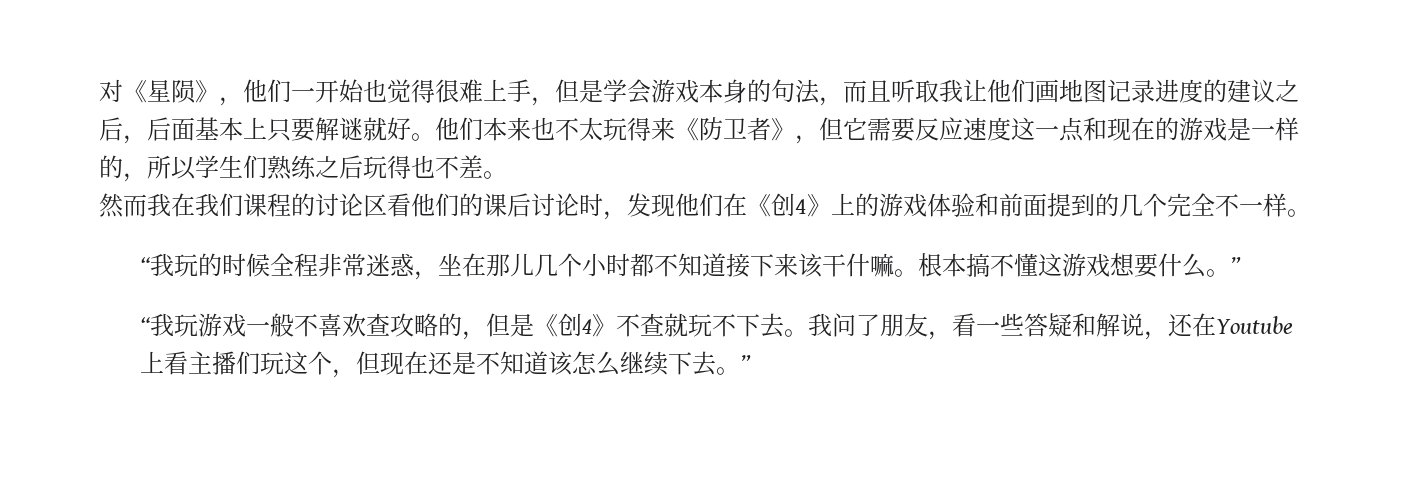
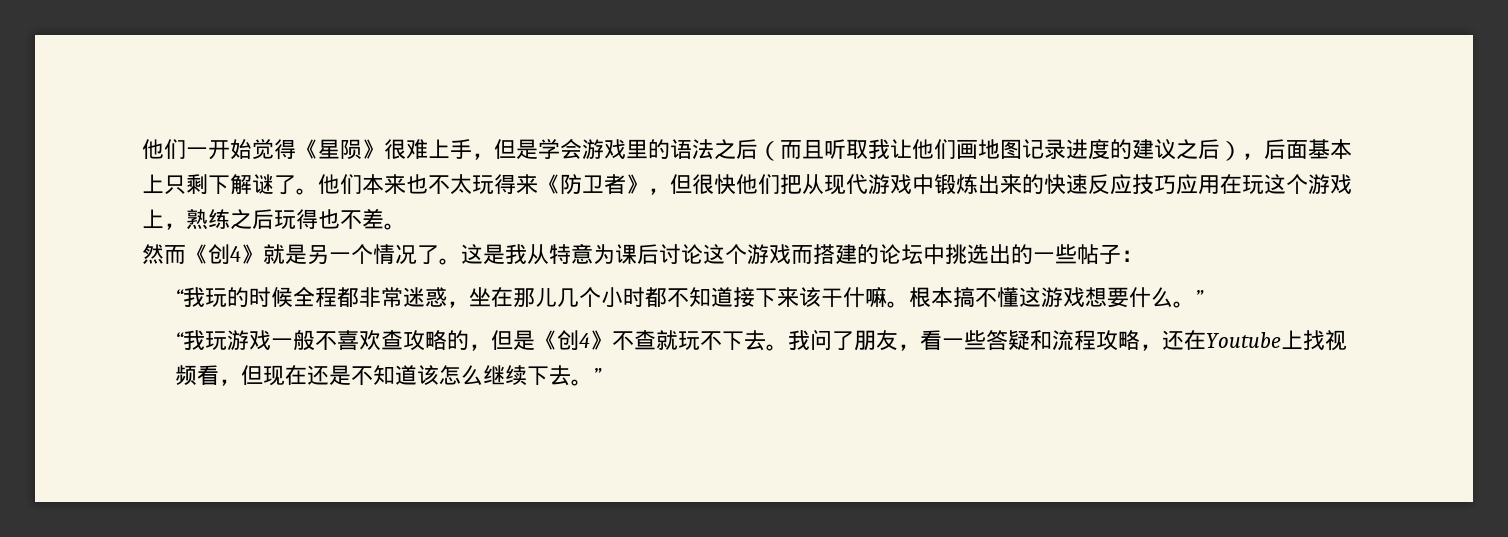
[99,79,435,106] 对《星陨》，他们一开始也觉得 -> [142,139,384,160] 他们一开始觉得《星陨》
[699,79,843,106] 本身的句法， -> [626,139,780,161] 里的语法之后（
(123, 129) none -> [1220,141,1242,161] ）
[291,117,411,142] 要解谜就好 -> [186,174,296,195] 剩下解谜了
[843,117,1299,142] [99,155,267,182] 它需要反应速度这一点和现在的游戏是一样的，所以学生们 -> [692,174,1352,195] [142,209,186,230] 很快他们把从现代游戏中锻炼出来的快速反应技巧应用在玩这个游戏上，
[147,193,1311,220] 我在我们课程的讨论区看他们的课后讨论时，发现他们在《创4》上的游戏体验和前面提到的几个完全不一样。 -> [186,243,1143,265] 《创4》就是另一个情况了。这是我从特意为课后讨论这个游戏而搭建的论坛中挑选出的一些帖子：
(319, 265) none -> [336,287,359,307] 都
[1096,313,1145,337] 解说 -> [1051,330,1140,351] 流程攻略
[164,351,333,375] 看主播们玩这个 -> [1302,330,1347,351] [174,365,219,385] 找视频看

